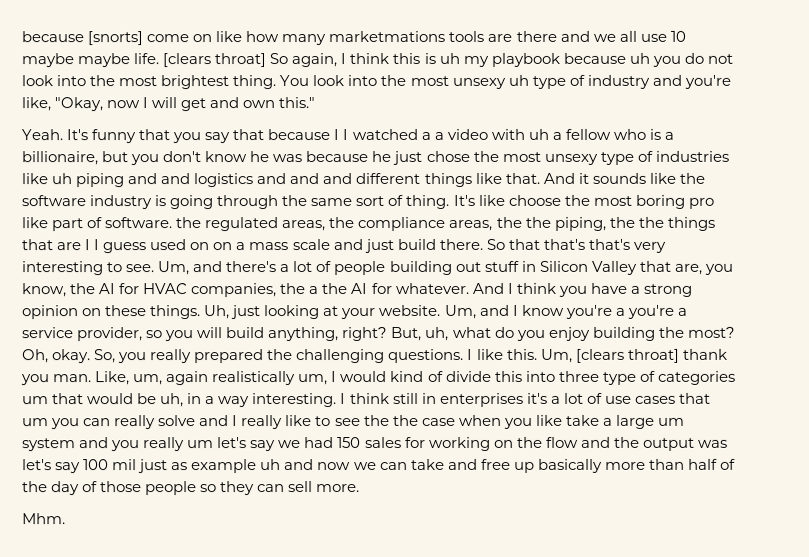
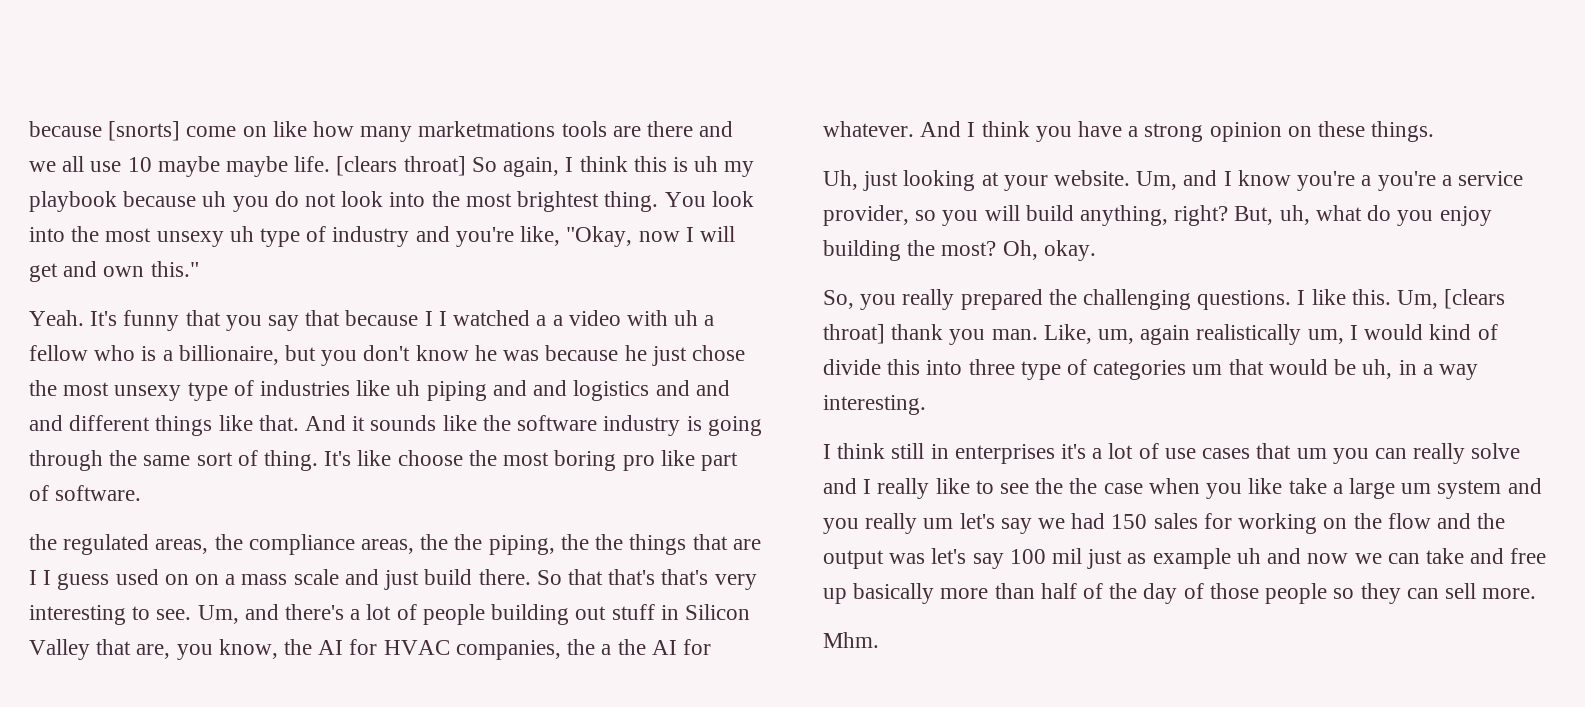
(173, 223) none -> (142, 493) //
(202, 312) none -> (1435, 131) //
(92, 356) none -> (1096, 250) //
(338, 400) none -> (926, 405) //

